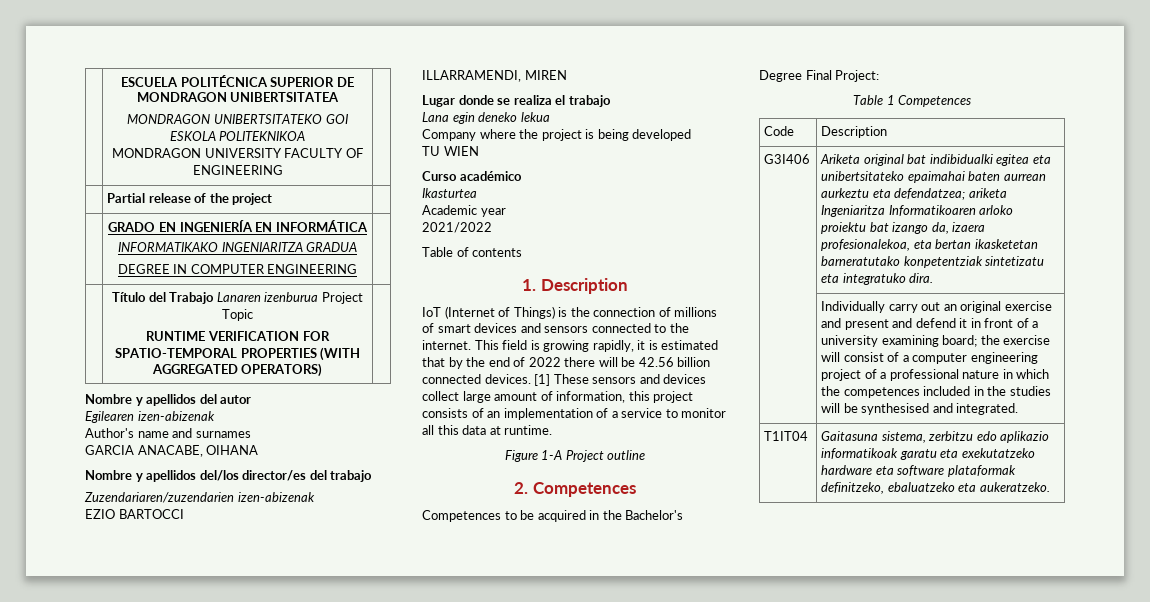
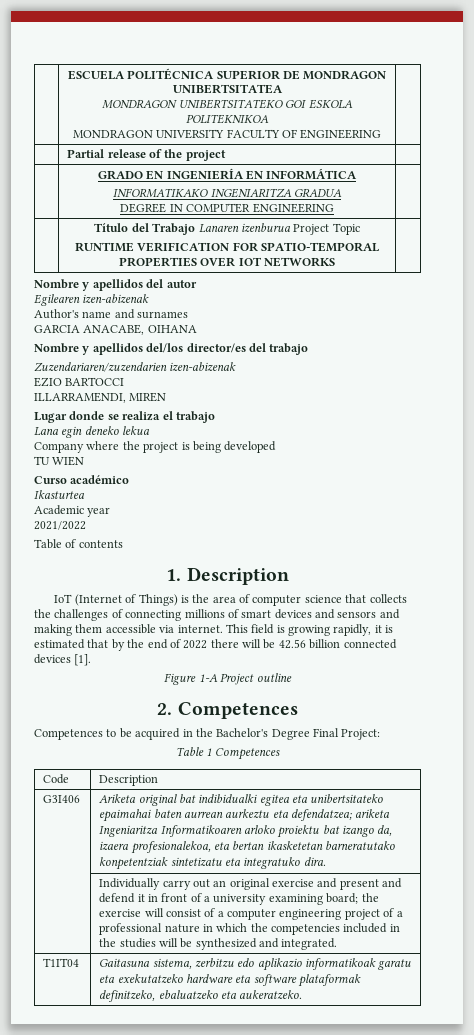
[320,347,361,361] [151,363,323,377] (WITH AGGREGATED OPERATORS) -> [200,257,336,267] OVER IOT NETWORKS
[593,307,671,317] connection of -> [212,594,407,606] [34,609,182,621] area of computer science that collects the challenges of connecting
[591,323,689,333] connected to the -> [379,609,400,619] [34,624,175,636] and making them accessible via
[484,374,707,386] [422,391,694,403] [422,408,727,420] [422,425,553,435] devices. [1] These sensors and devices collect large amount of information, this project consists of an implementation of a service to monitor all this data at runtime. -> [34,654,92,666] devices [1].
[843,387,920,398] competences -> [271,924,341,935] competencies
[861,403,930,415] synthesised -> [195,938,257,950] synthesized

